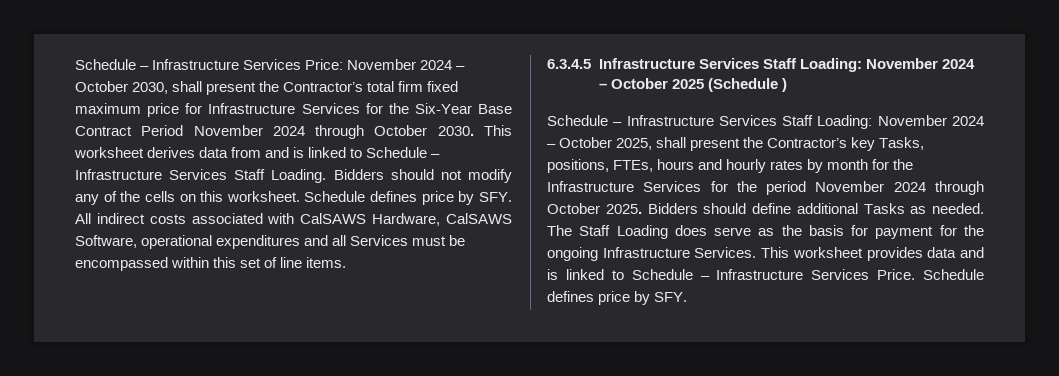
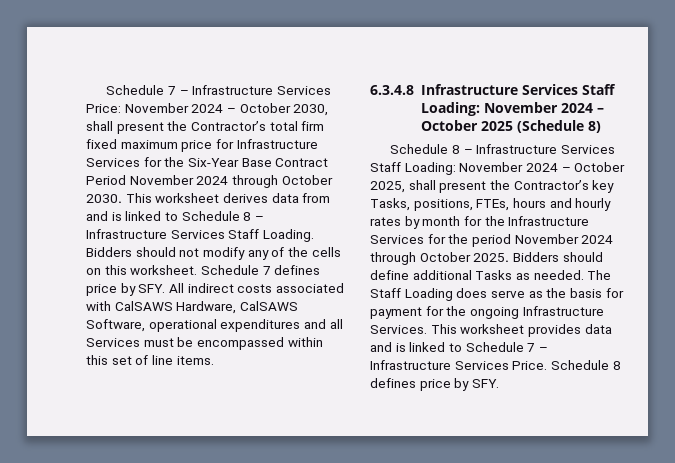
[75,59,136,70] Schedule -> [106,85,177,95] Schedule 7
(428, 152) none -> [243,212,252,221] 8
(366, 196) none -> [262,266,271,275] 7
[547,59,591,69] 6.3.4.5 -> [370,85,414,95] 6.3.4.8
[781,78,787,92] [547,115,608,126] ) // Schedule -> [587,121,601,133] [390,144,461,154] 8) // Schedule 8
(693, 274) none -> [527,343,536,352] 7
(984, 274) none -> [612,361,621,370] 8

